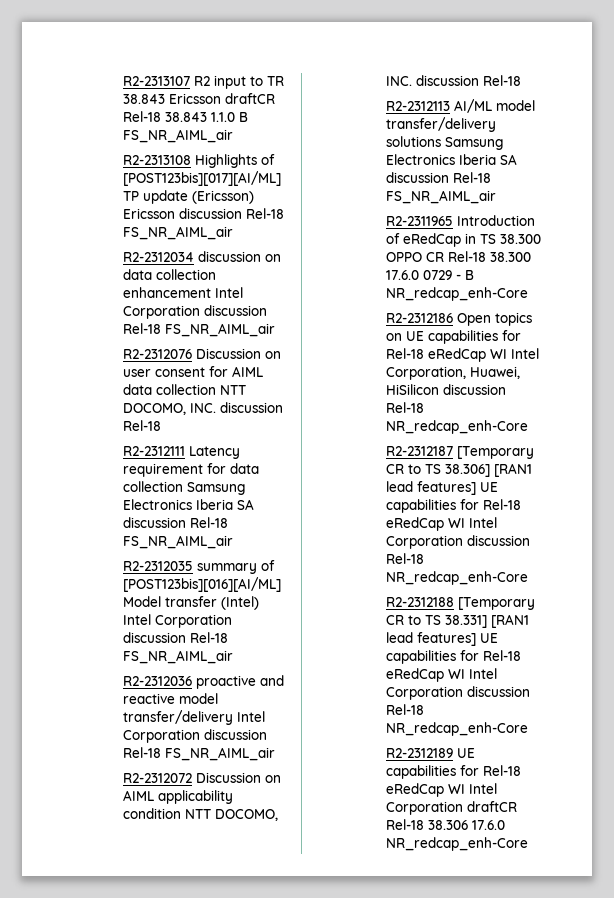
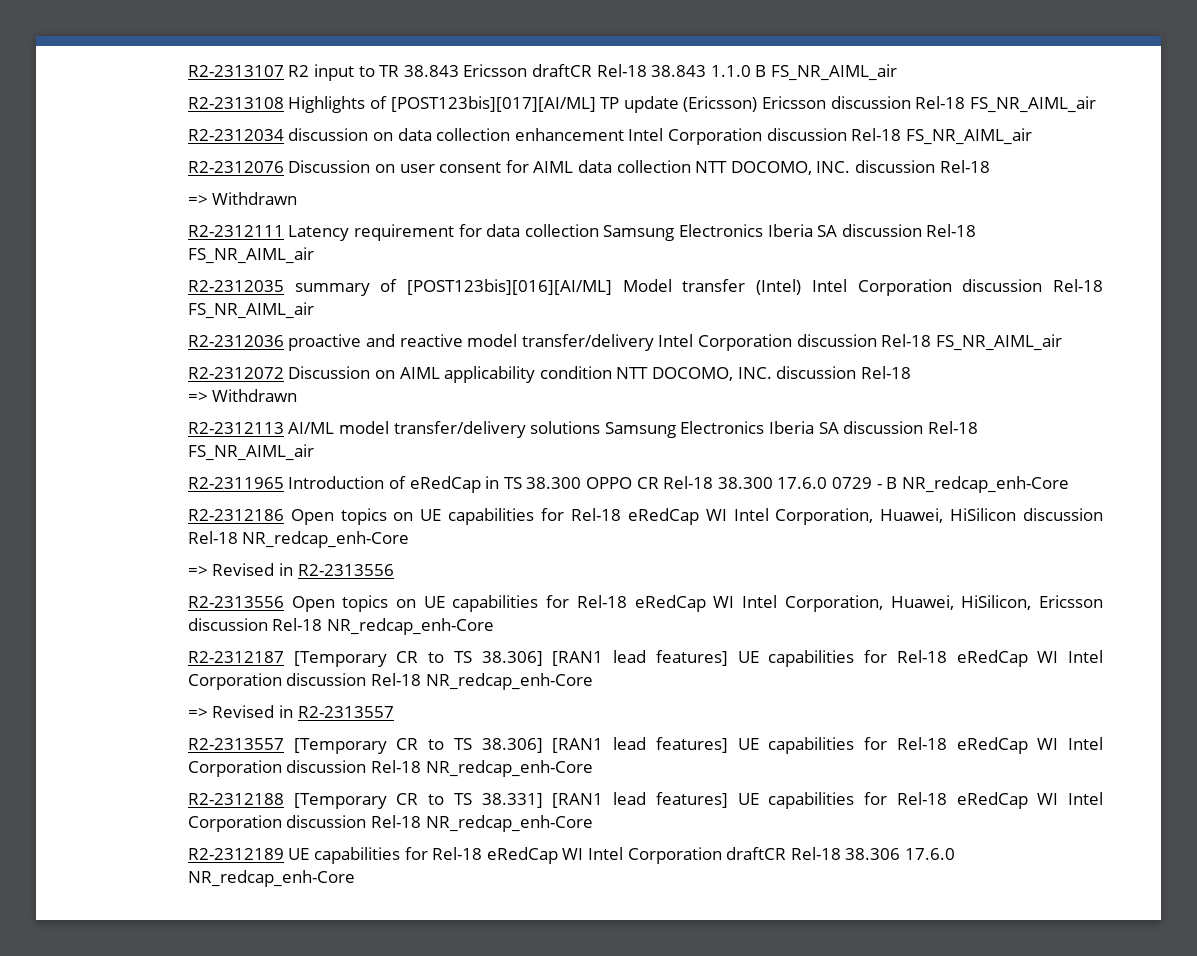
(162, 425) none -> [187,192,298,205] // => Withdrawn
(522, 80) none -> [187,389,298,402] // => Withdrawn
(529, 427) none -> [187,563,394,576] [187,595,1103,612] [187,618,495,635] // => Revised in R2-2313556 // R2-2313556 Open topics on UE capabilities for Rel-18 eRedCap WI Intel Corporation, Huawei, HiSilicon, Ericsson discussion Rel-18 NR_redcap_enh-Core
(529, 578) none -> [187,705,394,718] [187,737,1103,754] [187,760,593,777] // => Revised in R2-2313557 // R2-2313557 [Temporary CR to TS 38.306] [RAN1 lead features] UE capabilities for Rel-18 eRedCap WI Intel Corporation discussion Rel-18 NR_redcap_enh-Core

